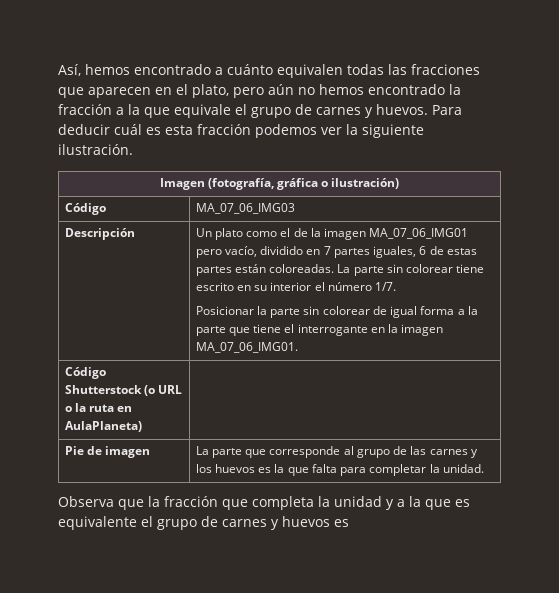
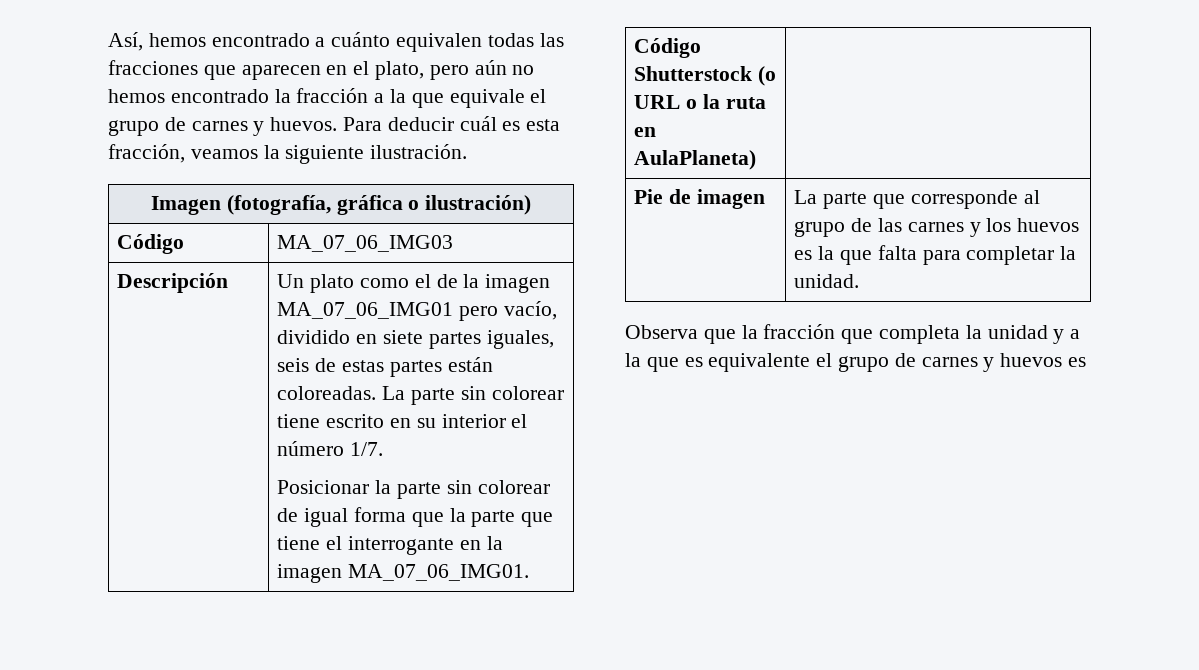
[197,124,342,138] fracción podemos ver -> [108,144,258,163] fracción, veamos
[323,246,331,255] 7 -> [382,330,423,344] siete
[419,246,427,255] 6 -> [277,358,310,372] seis
[457,309,465,315] a -> [411,512,444,527] que

